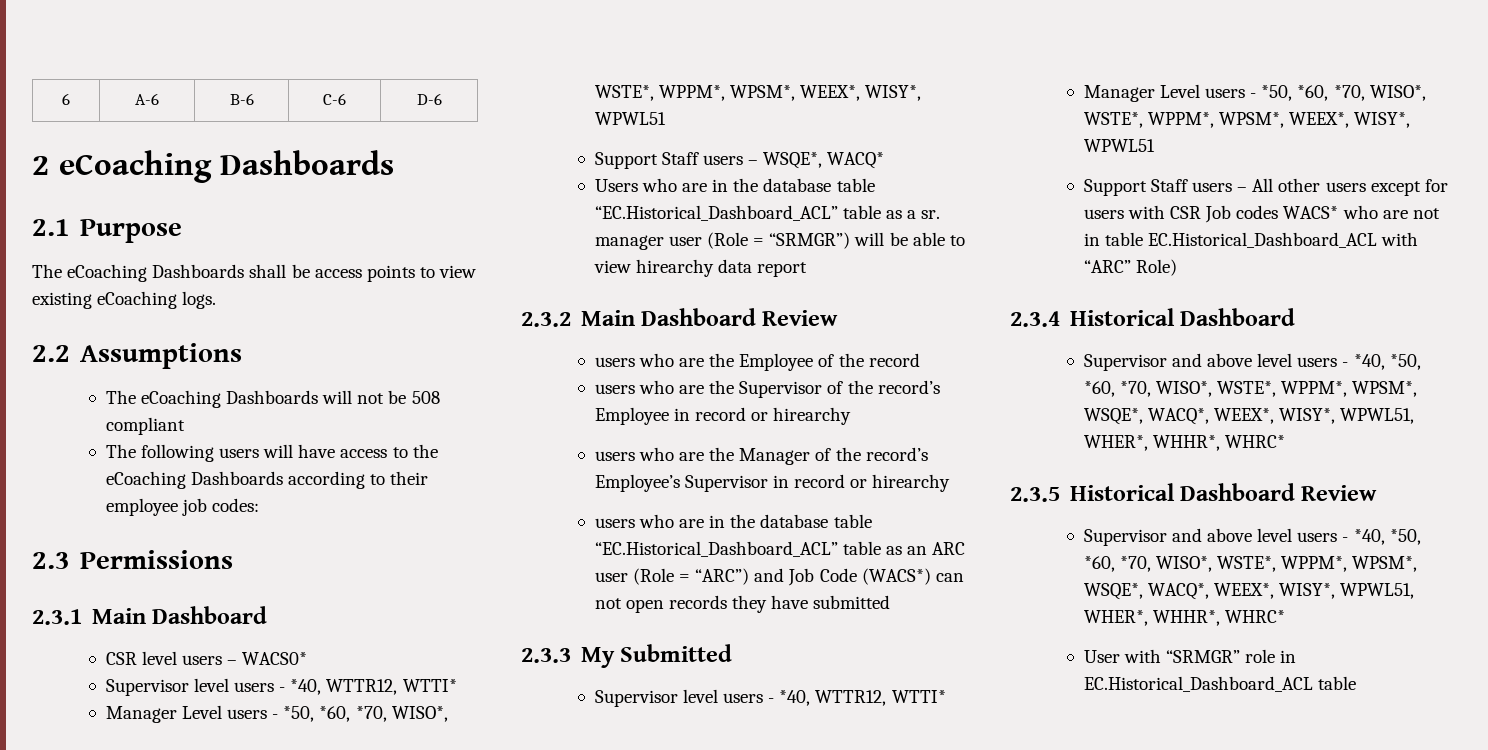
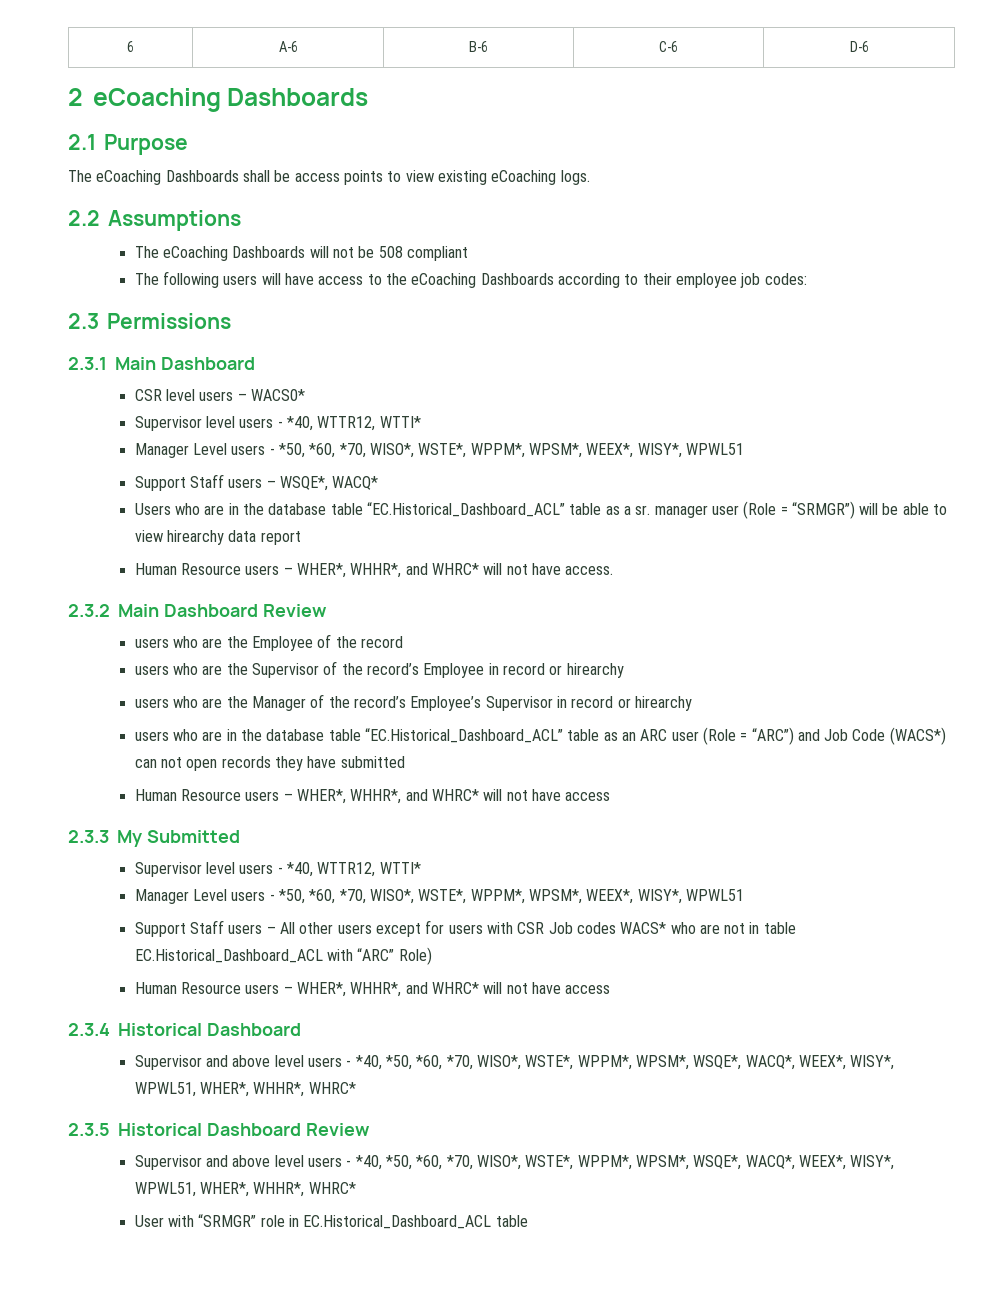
(808, 269) none -> [134,563,614,578] // Human Resource users – WHER*, WHHR*, and WHRC* will not have access.
(891, 602) none -> [134,789,611,804] // Human Resource users – WHER*, WHHR*, and WHRC* will not have access
(1177, 267) none -> [134,982,611,997] // Human Resource users – WHER*, WHHR*, and WHRC* will not have access

